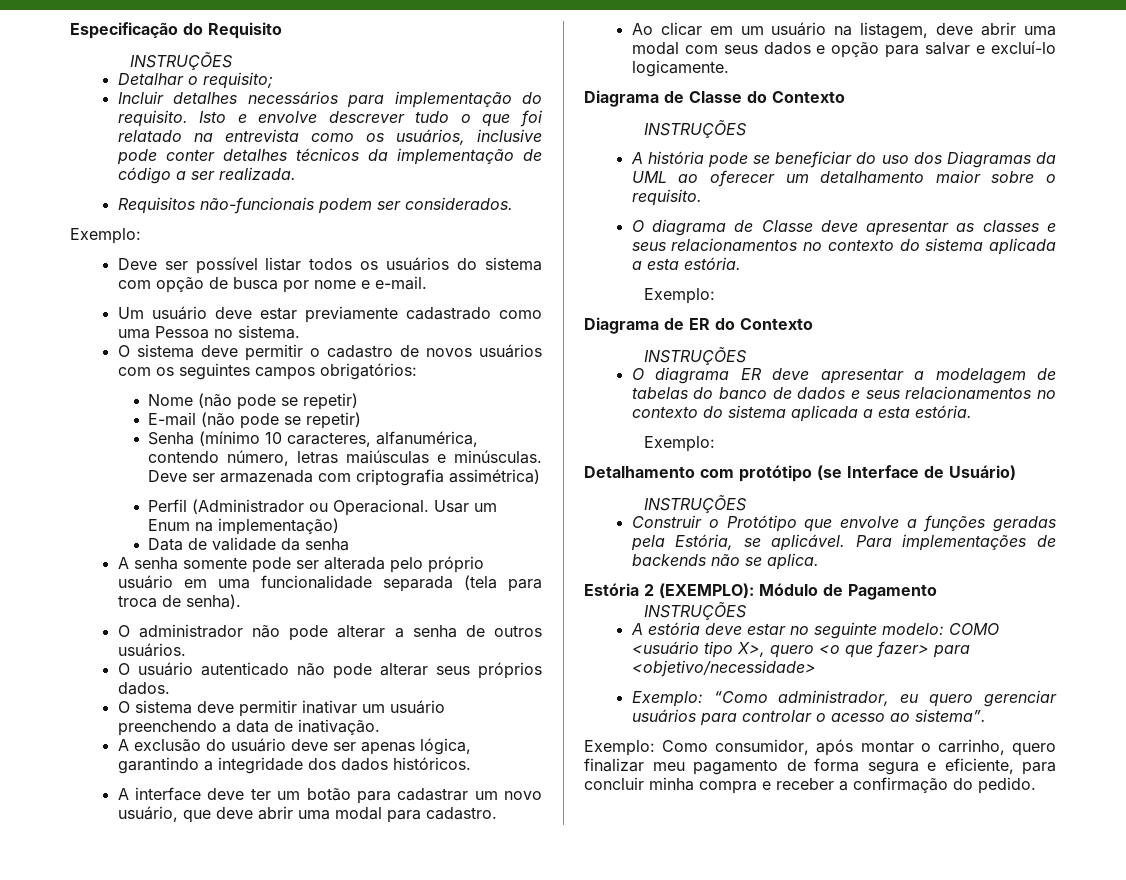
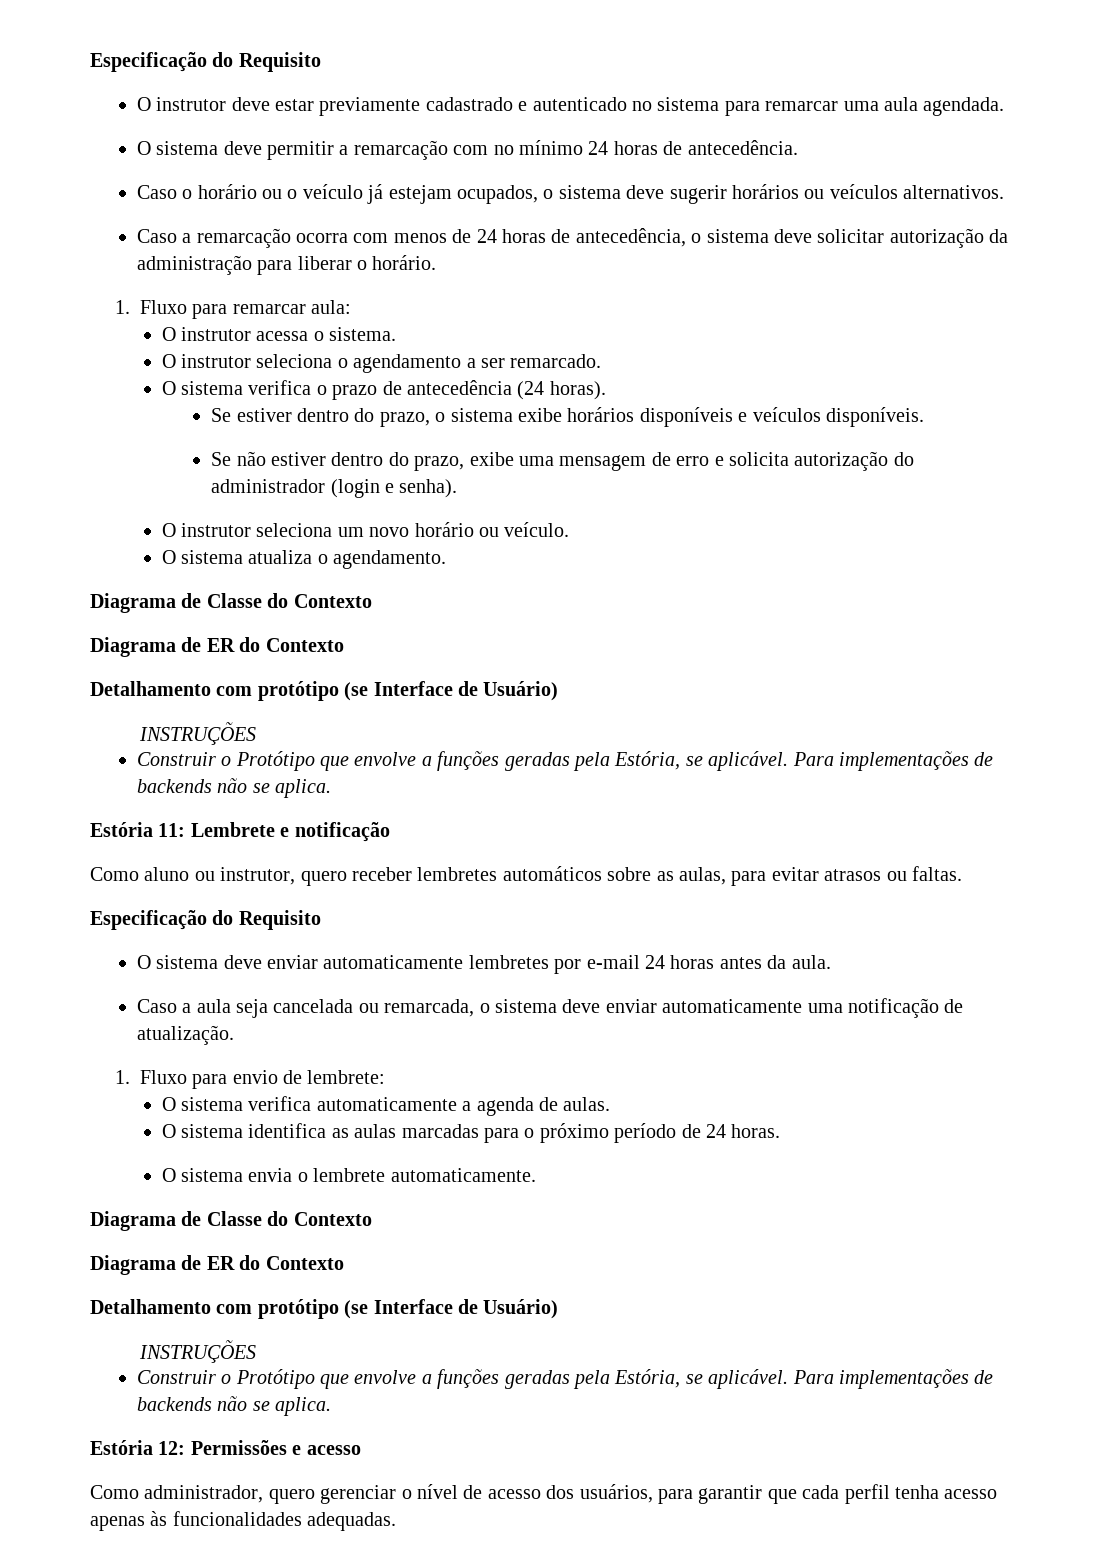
[70,22,282,39] [130,52,234,70] [117,72,273,89] [117,91,542,108] [117,110,543,127] [117,129,542,145] [116,148,542,165] [117,167,296,184] [117,197,513,214] [70,228,141,244] [117,257,542,274] [117,276,427,293] [117,306,542,323] [117,325,300,339] [117,344,542,361] [117,363,417,380] [147,393,358,410] [147,412,361,429] [147,431,478,447] [147,450,542,466] [147,469,540,486] [147,499,497,516] [147,518,339,535] [147,537,349,551] [117,556,484,573] [117,575,542,592] [117,594,241,609] [117,624,542,641] [117,643,186,657] [117,662,542,679] [117,682,170,695] [117,700,445,717] [117,719,380,736] [117,738,471,755] [117,757,471,774] [117,787,542,804] [117,806,497,823] [631,22,1056,39] [631,41,1056,58] [631,60,729,77] [584,90,845,107] [644,120,748,138] [630,151,1056,168] [631,170,1056,187] [631,189,702,206] [631,219,1056,236] [631,238,1056,255] [631,257,741,270] [644,288,716,304] [584,317,813,334] [644,347,748,365] [631,367,1056,384] [631,386,1056,399] [631,405,972,422] [644,436,716,452] Especificação do Requisito // INSTRUÇÕES // Detalhar o requisito; // Incluir detalhes necessários para implementação do requisito. Isto e envolve descrever tudo o que foi relatado na entrevista como os usuários, inclusive pode conter detalhes técnicos da implementação de código a ser realizada. // Requisitos não-funcionais podem ser considerados. // Exemplo: // Deve ser possível listar todos os usuários do sistema com opção de busca por nome e e-mail. // Um usuário deve estar previamente cadastrado como uma Pessoa no sistema. // O sistema deve permitir o cadastro de novos usuários com os seguintes campos obrigatórios: // Nome (não pode se repetir) // E-mail (não pode se repetir) // Senha (mínimo 10 caracteres, alfanumérica, contendo número, letras maiúsculas e minúsculas. Deve ser armazenada com criptografia assimétrica) // Perfil (Administrador ou Operacional. Usar um Enum na implementação) // Data de validade da senha // A senha somente pode ser alterada pelo próprio usuário em uma funcionalidade separada (tela para troca de senha). // O administrador não pode alterar a senha de outros usuários. // O usuário autenticado não pode alterar seus próprios dados. // O sistema deve permitir inativar um usuário preenchendo a data de inativação. // A exclusão do usuário deve ser apenas lógica, garantindo a integridade dos dados históricos. // A interface deve ter um botão para cadastrar um novo usuário, que deve abrir uma modal para cadastro. // Ao clicar em um usuário na listagem, deve abrir uma modal com seus dados e opção para salvar e excluí-lo logicamente. // Diagrama de Classe do Contexto // INSTRUÇÕES // A história pode se beneficiar do uso dos Diagramas da UML ao oferecer um detalhamento maior sobre o requisito. // O diagrama de Classe deve apresentar as classes e seus relacionamentos no contexto do sistema aplicada a esta estória. // Exemplo: // Diagrama de ER do Contexto // INSTRUÇÕES // O diagrama ER deve apresentar a modelagem de tabelas do banco de dados e seus relacionamentos no contexto do sistema aplicada a esta estória. // Exemplo: -> [90,52,321,72] [136,97,1005,116] [136,140,798,160] [136,184,1005,204] [136,228,1009,248] [136,255,437,275] [114,300,351,319] [161,327,397,341] [161,354,602,373] [161,380,606,400] [211,407,924,427] [211,451,914,471] [211,479,458,498] [161,522,570,537] [161,550,447,569] [90,593,372,613] [90,637,344,657] Especificação do Requisito // O instrutor deve estar previamente cadastrado e autenticado no sistema para remarcar uma aula agendada. // O sistema deve permitir a remarcação com no mínimo 24 horas de antecedência. // Caso o horário ou o veículo já estejam ocupados, o sistema deve sugerir horários ou veículos alternativos. // Caso a remarcação ocorra com menos de 24 horas de antecedência, o sistema deve solicitar autorização da administração para liberar o horário. // 1. Fluxo para remarcar aula: // O instrutor acessa o sistema. // O instrutor seleciona o agendamento a ser remarcado. // O sistema verifica o prazo de antecedência (24 horas). // Se estiver dentro do prazo, o sistema exibe horários disponíveis e veículos disponíveis. // Se não estiver dentro do prazo, exibe uma mensagem de erro e solicita autorização do administrador (login e senha). // O instrutor seleciona um novo horário ou veículo. // O sistema atualiza o agendamento. // Diagrama de Classe do Contexto // Diagrama de ER do Contexto
[644,583,937,600] [644,602,748,620] [630,622,999,639] [631,641,970,658] [631,660,816,677] [631,690,1057,707] [631,709,986,726] [584,739,1056,756] [584,758,1056,775] [584,777,1036,794] 2 (EXEMPLO): Módulo de Pagamento // INSTRUÇÕES // A estória deve estar no seguinte modelo: COMO <usuário tipo X>, quero <o que fazer> para <objetivo/necessidade> // Exemplo: “Como administrador, eu quero gerenciar usuários para controlar o acesso ao sistema”. // Exemplo: Como consumidor, após montar o carrinho, quero finalizar meu pagamento de forma segura e eficiente, para concluir minha compra e receber a confirmação do pedido. -> [158,822,390,842] [90,866,962,886] [90,910,321,930] [136,955,831,974] [136,998,964,1018] [136,1025,234,1045] [114,1070,386,1089] [161,1096,611,1116] [161,1123,781,1143] [161,1168,536,1182] [90,1211,372,1231] [90,1255,344,1275] [90,1299,559,1319] [138,1340,256,1363] [136,1369,994,1389] [136,1396,331,1416] [90,1440,361,1455] [90,1484,998,1504] [90,1511,397,1531] 11: Lembrete e notificação // Como aluno ou instrutor, quero receber lembretes automáticos sobre as aulas, para evitar atrasos ou faltas. // Especificação do Requisito // O sistema deve enviar automaticamente lembretes por e-mail 24 horas antes da aula. // Caso a aula seja cancelada ou remarcada, o sistema deve enviar automaticamente uma notificação de atualização. // 1. Fluxo para envio de lembrete: // O sistema verifica automaticamente a agenda de aulas. // O sistema identifica as aulas marcadas para o próximo período de 24 horas. // O sistema envia o lembrete automaticamente. // Diagrama de Classe do Contexto // Diagrama de ER do Contexto // Detalhamento com protótipo (se Interface de Usuário) // INSTRUÇÕES // Construir o Protótipo que envolve a funções geradas pela Estória, se aplicável. Para implementações de backends não se aplica. // Estória 12: Permissões e acesso // Como administrador, quero gerenciar o nível de acesso dos usuários, para garantir que cada perfil tenha acesso apenas às funcionalidades adequadas.

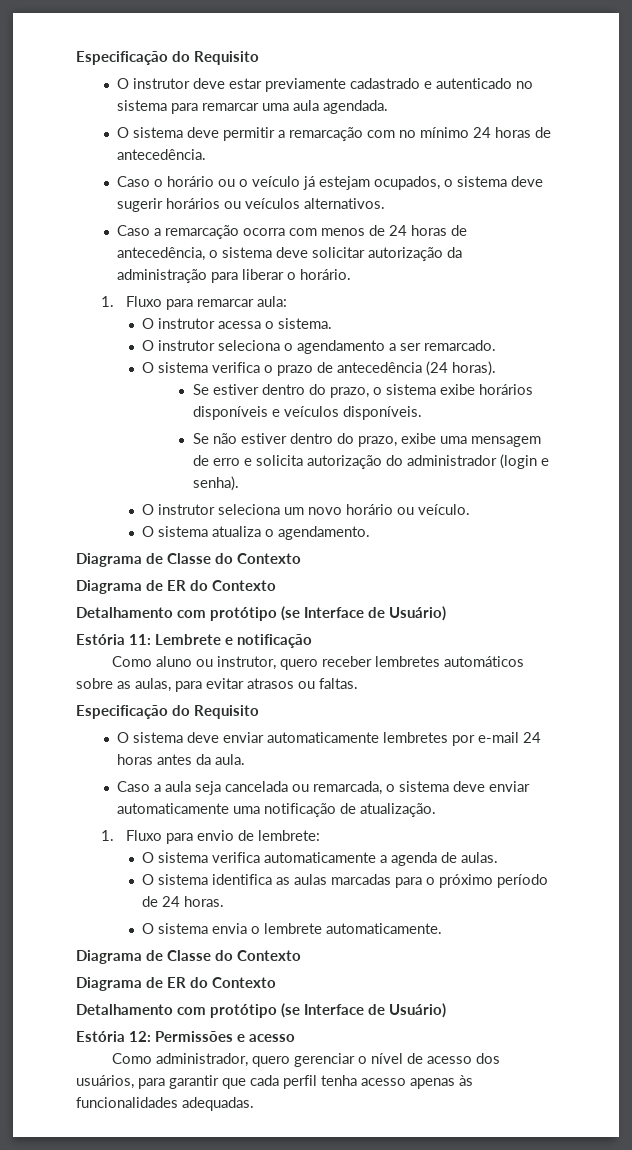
[138,722,256,745] [136,751,994,771] [136,778,331,798] // INSTRUÇÕES // Construir o Protótipo que envolve a funções geradas pela Estória, se aplicável. Para implementações de backends não se aplica. -> (446, 613) none
[138,1340,256,1363] [136,1369,994,1389] [136,1396,331,1416] // INSTRUÇÕES // Construir o Protótipo que envolve a funções geradas pela Estória, se aplicável. Para implementações de backends não se aplica. -> (446, 1010) none

